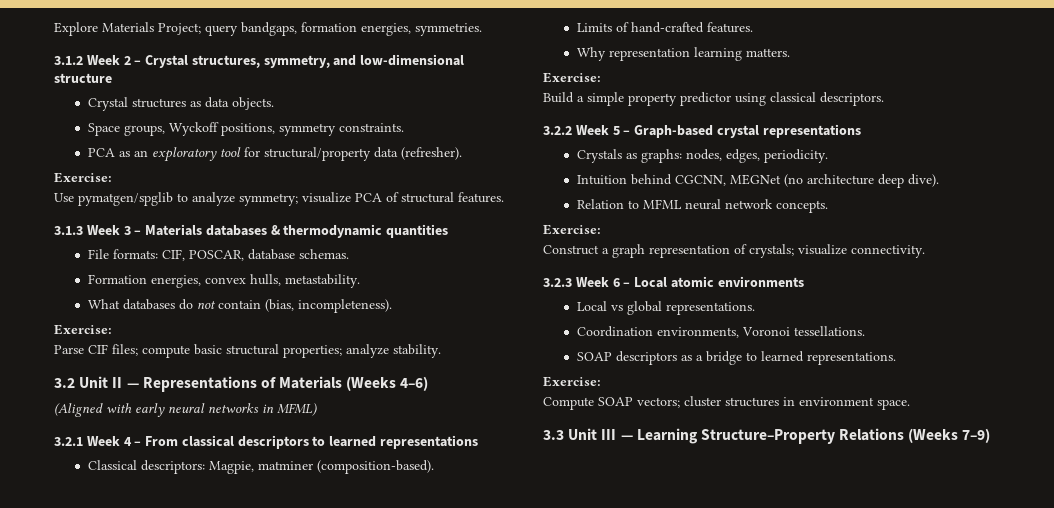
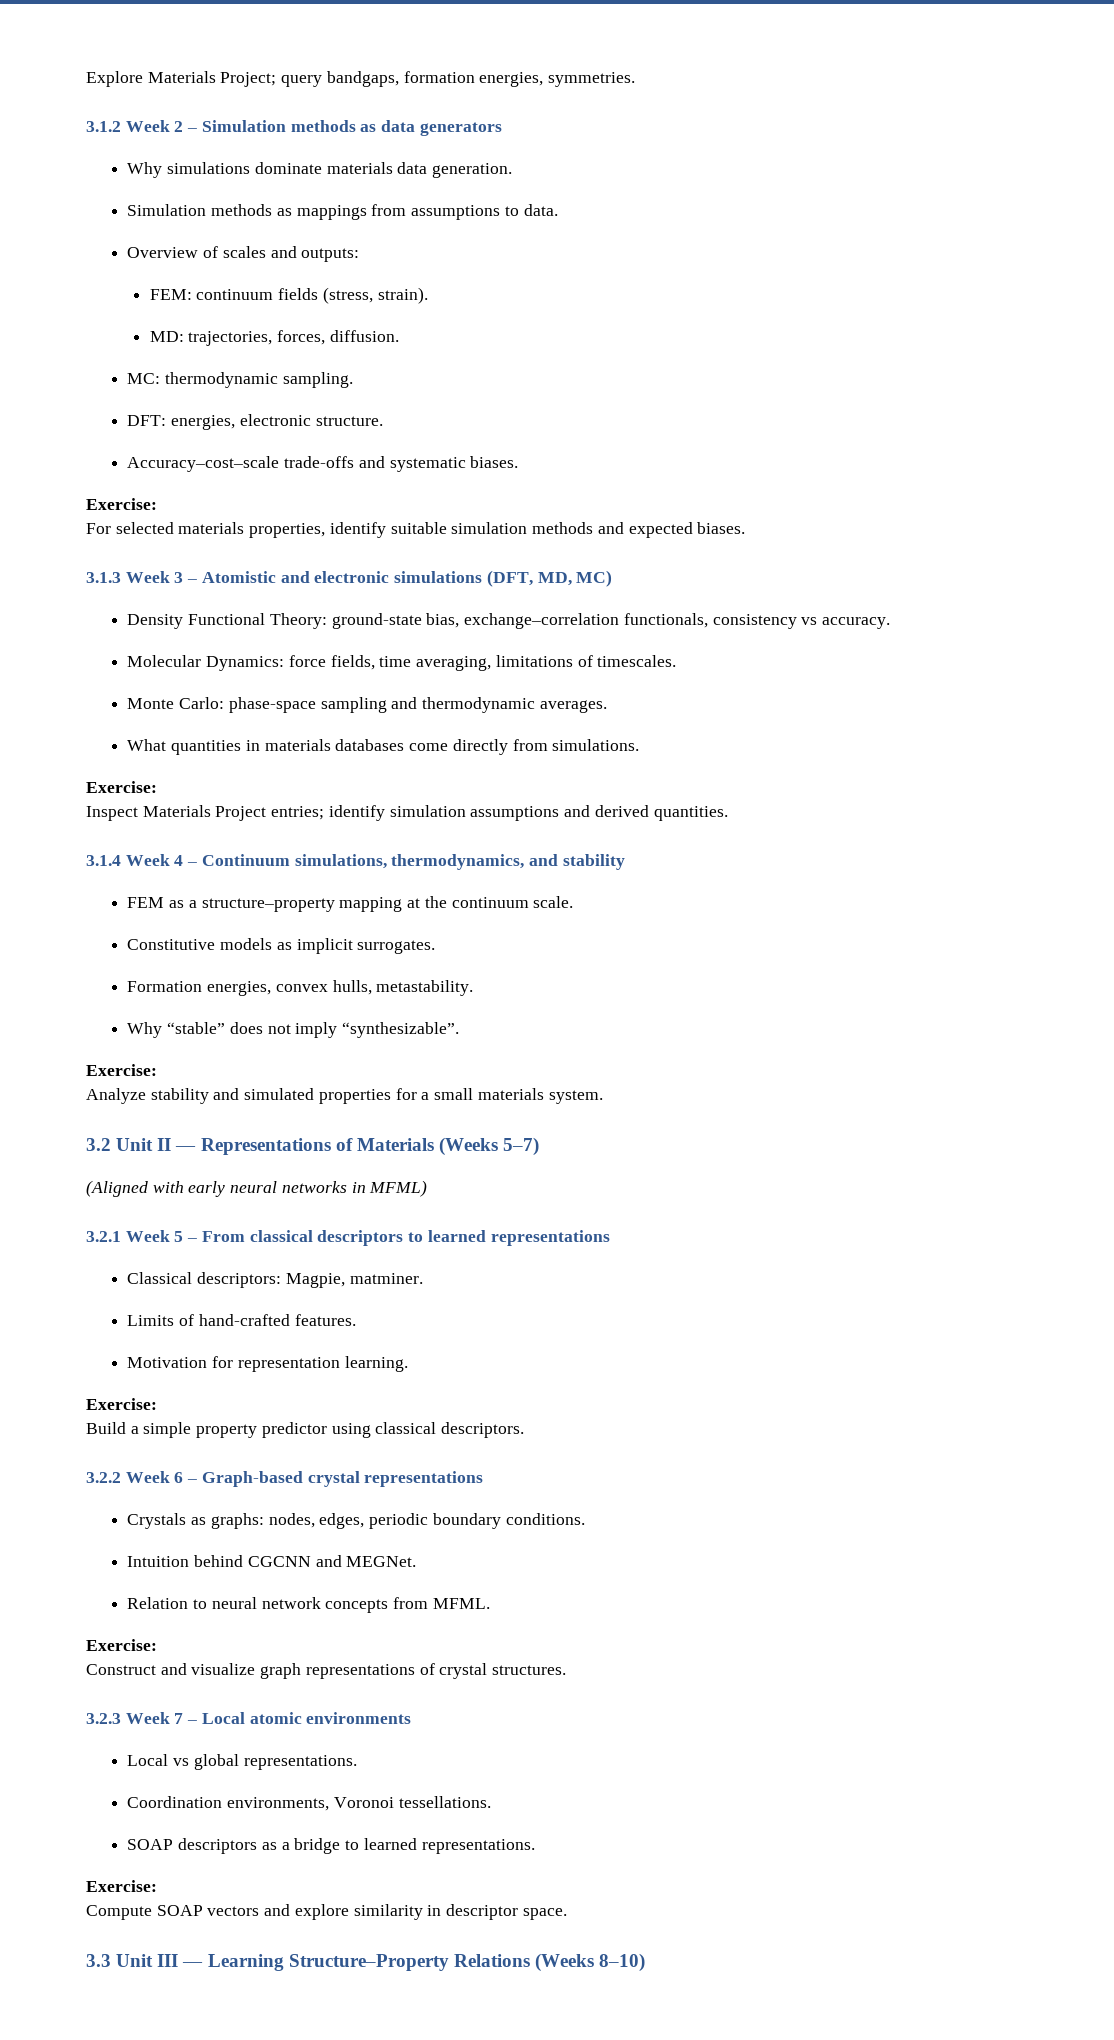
[145,54,465,68] [54,73,112,83] [87,97,274,111] [87,122,404,136] [87,147,462,162] [54,172,112,183] [54,192,504,206] [54,224,449,238] [87,249,349,261] Crystal structures, symmetry, and low-dimensional structure // Crystal structures as data objects. // Space groups, Wyckoff positions, symmetry constraints. // PCA as an exploratory tool for structural/property data (refresher). // Exercise: // Use pymatgen/spglib to analyze symmetry; visualize PCA of structural features. // 3.1.3 Week 3 – Materials databases & thermodynamic quantities // File formats: CIF, POSCAR, database schemas. -> [201,120,502,136] [127,162,513,178] [127,204,558,220] [127,246,360,262] [149,287,428,304] [149,330,399,346] [127,372,353,388] [127,414,383,430] [127,456,519,472] [86,498,157,510] [86,522,746,538] [86,570,613,587] [127,613,890,629] [127,655,677,671] [127,697,607,713] [127,739,640,755] [86,781,157,793] [86,805,728,821] [86,854,625,870] [127,896,574,912] [127,938,436,954] Simulation methods as data generators // Why simulations dominate materials data generation. // Simulation methods as mappings from assumptions to data. // Overview of scales and outputs: // FEM: continuum fields (stress, strain). // MD: trajectories, forces, diffusion. // MC: thermodynamic sampling. // DFT: energies, electronic structure. // Accuracy–cost–scale trade-offs and systematic biases. // Exercise: // For selected materials properties, identify suitable simulation methods and expected biases. // 3.1.3 Week 3 – Atomistic and electronic simulations (DFT, MD, MC) // Density Functional Theory: ground-state bias, exchange–correlation functionals, consistency vs accuracy. // Molecular Dynamics: force fields, time averaging, limitations of timescales. // Monte Carlo: phase-space sampling and thermodynamic averages. // What quantities in materials databases come directly from simulations. // Exercise: // Inspect Materials Project entries; identify simulation assumptions and derived quantities. // 3.1.4 Week 4 – Continuum simulations, thermodynamics, and stability // FEM as a structure–property mapping at the continuum scale. // Constitutive models as implicit surrogates.
[87,299,392,313] [54,324,112,335] [54,344,441,358] What databases do not contain (bias, incompleteness). // Exercise: // Parse CIF files; compute basic structural properties; analyze stability. -> [127,1022,460,1038] [86,1064,157,1076] [86,1088,603,1104] Why “stable” does not imply “synthesizable”. // Exercise: // Analyze stability and simulated properties for a small materials system.
[400,376,429,391] 4–6) -> [503,1137,540,1156] 5–7)
[123,437,132,446] 4 -> [174,1231,184,1242] 5
[257,460,434,474] matminer (composition-based). -> [349,1273,423,1284] matminer.
[576,47,790,61] Why representation learning matters. -> [127,1356,408,1372] Motivation for representation learning.
[612,126,620,135] 5 -> [174,1472,184,1483] 6
[763,149,828,163] periodicity. -> [369,1513,585,1529] periodic boundary conditions.
[674,174,939,188] CGCNN, MEGNet (no architecture deep dive). -> [247,1555,417,1567] CGCNN and MEGNet.
[642,199,682,209] MFML -> (208, 1604) none
[775,200,828,213] concepts. -> [325,1597,490,1613] concepts from MFML.
[602,244,925,258] a graph representation of crystals; visualize connectivity. -> [160,1663,567,1679] and visualize graph representations of crystal structures.
[612,278,620,287] 6 -> [174,1713,184,1724] 7
[637,396,874,408] vectors; cluster structures in environment -> [207,1904,519,1920] vectors and explore similarity in descriptor
[962,428,991,443] 7–9) -> [599,1953,646,1972] 8–10)

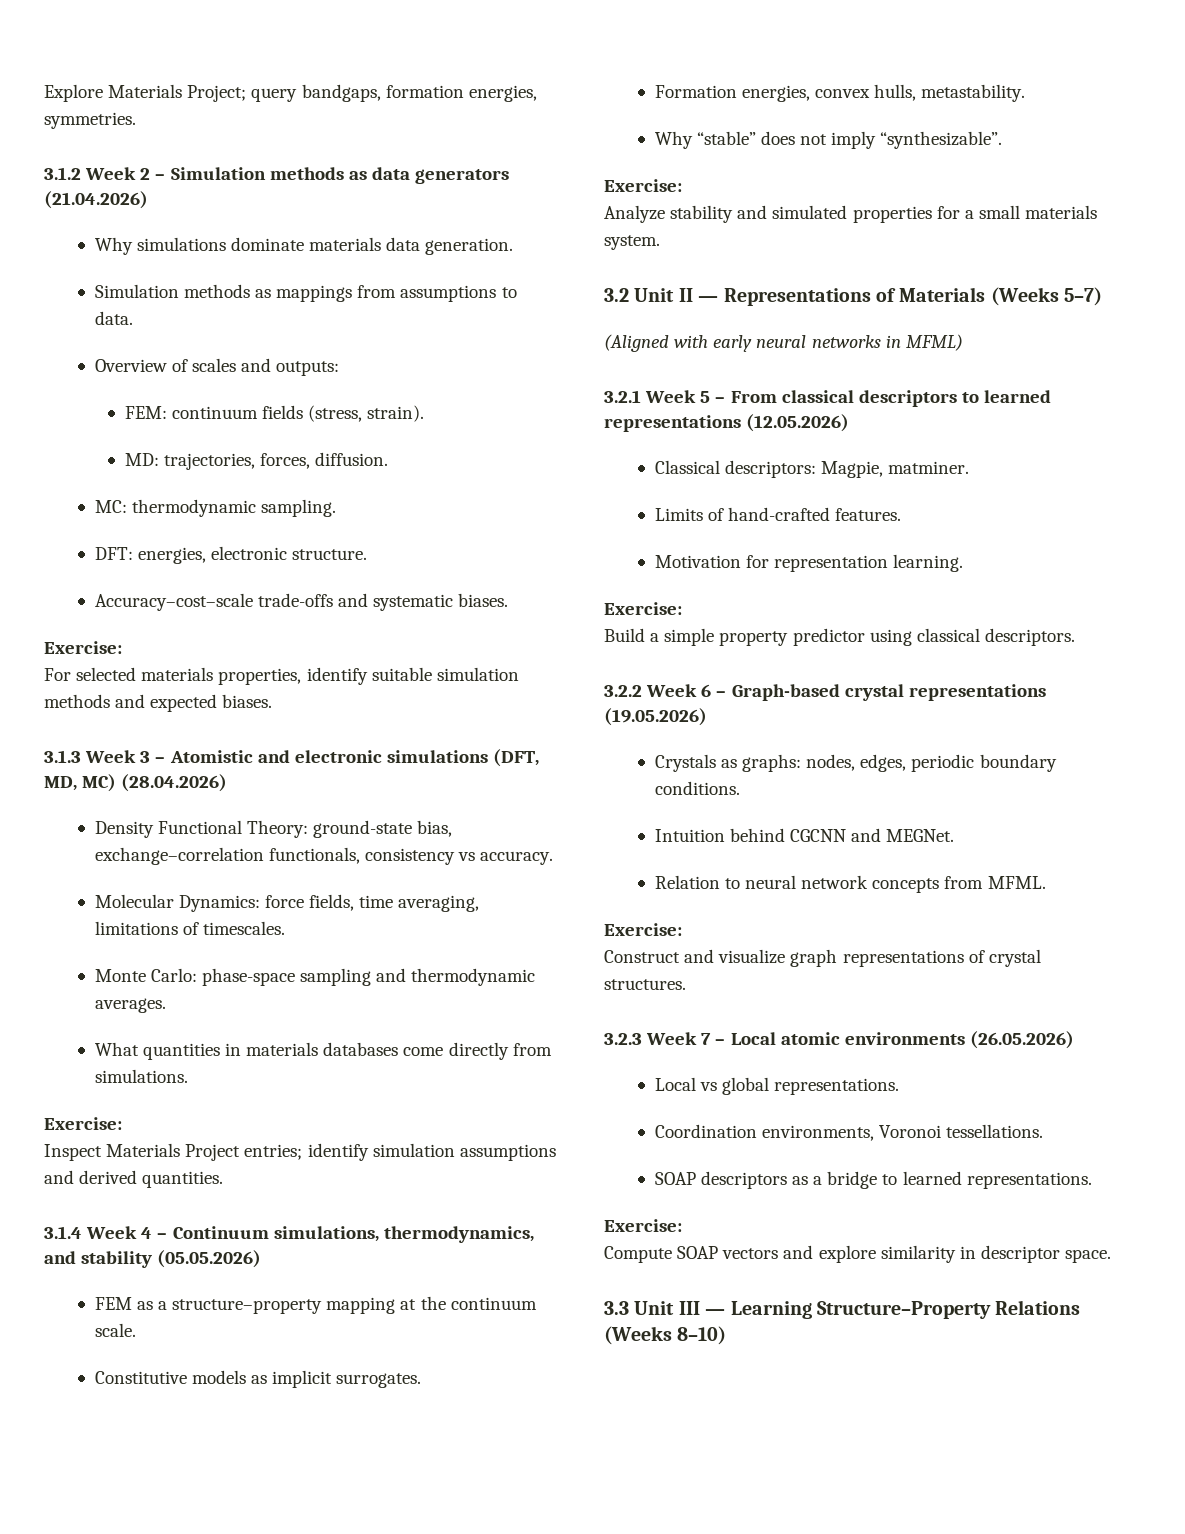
(502, 129) none -> [44,191,148,209] (21.04.2026)
(613, 578) none -> [121,774,228,792] (28.04.2026)
(625, 862) none -> [157,1250,262,1268] (05.05.2026)
(610, 1238) none -> [746,414,850,432] (12.05.2026)
(484, 1479) none -> [604,708,707,726] (19.05.2026)
(412, 1718) none -> [969,1031,1074,1049] (26.05.2026)

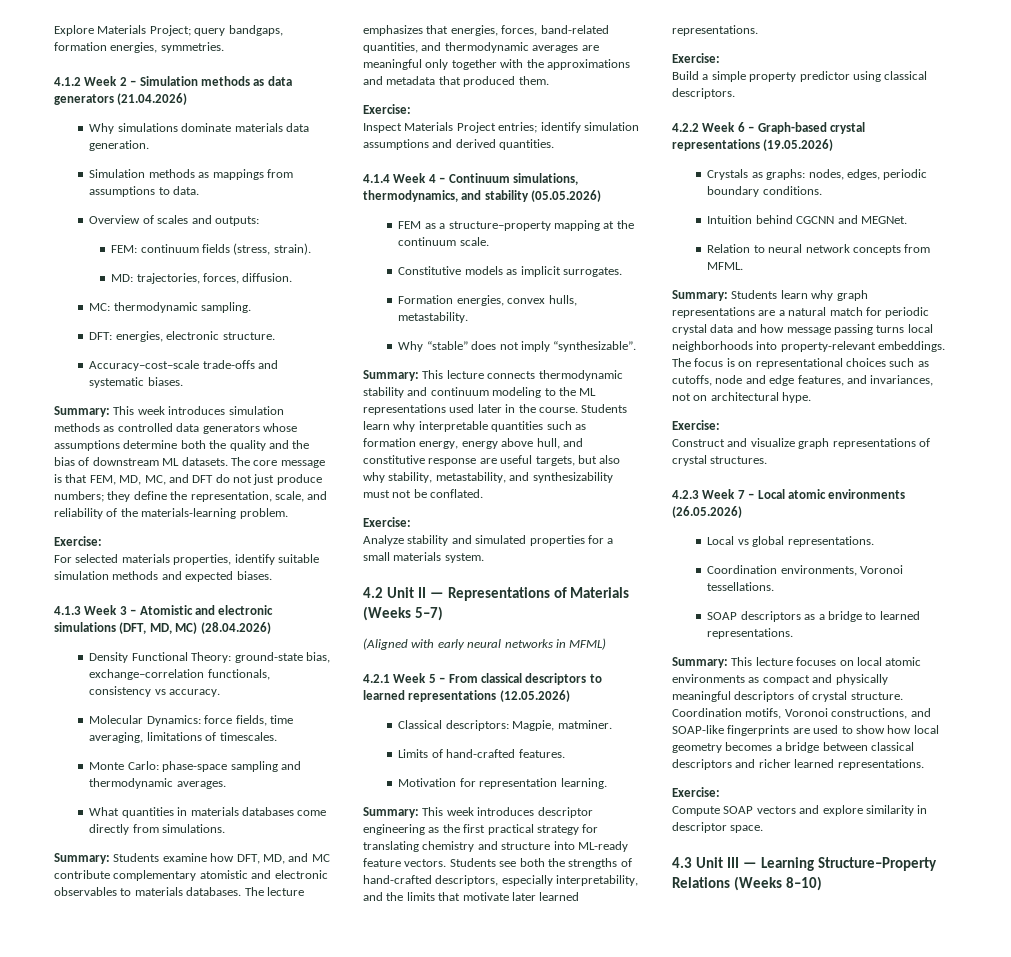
[44,167,81,180] 3.1.2 -> [54,77,81,86] 4.1.2
(509, 600) none -> [54,406,284,417] [54,423,297,434] [54,440,310,451] [54,457,325,468] [54,474,322,485] [54,491,328,502] [54,508,288,519] // Summary: This week introduces simulation methods as controlled data generators whose assumptions determine both the quality and the bias of downstream ML datasets. The core message is that FEM, MD, MC, and DFT do not just produce numbers; they define the representation, scale, and reliability of the materials-learning problem.
[44,750,81,763] 3.1.3 -> [54,606,81,615] 4.1.3
(188, 1076) none -> [54,853,330,864] [54,870,328,881] [54,887,304,896] [363,25,609,36] [363,42,599,53] [363,59,630,70] [363,76,549,87] // Summary: Students examine how DFT, MD, and MC contribute complementary atomistic and electronic observables to materials databases. The lecture emphasizes that energies, forces, band-related quantities, and thermodynamic averages are meaningful only together with the approximations and metadata that produced them.
[44,1226,82,1239] 3.1.4 -> [363,174,390,183] 4.1.4
(1003, 140) none -> [363,370,623,381] [363,387,597,398] [363,404,628,415] [363,421,586,432] [363,438,583,449] [363,455,621,466] [363,472,613,483] [363,489,484,498] // Summary: This lecture connects thermodynamic stability and continuum modeling to the ML representations used later in the course. Students learn why interpretable quantities such as formation energy, energy above hull, and constitutive response are useful targets, but also why stability, metastability, and synthesizability must not be conflated.
[604,288,629,302] 3.2 -> [363,587,383,598] 4.2
[604,390,641,403] 3.2.1 -> [363,674,390,683] 4.2.1
(964, 563) none -> [363,807,593,818] [363,824,599,835] [363,841,628,852] [363,858,632,869] [363,875,639,886] [363,892,580,901] [672,25,758,36] // Summary: This week introduces descriptor engineering as the first practical strategy for translating chemistry and structure into ML-ready feature vectors. Students see both the strengths of hand-crafted descriptors, especially interpretability, and the limits that motivate later learned representations.
[604,685,642,697] 3.2.2 -> [672,123,699,132] 4.2.2
(1046, 882) none -> [672,290,868,301] [672,307,930,318] [672,324,933,335] [672,341,946,352] [672,358,929,369] [672,375,934,386] [672,392,812,403] // Summary: Students learn why graph representations are a natural match for periodic crystal data and how message passing turns local neighborhoods into property-relevant embeddings. The focus is on representational choices such as cutoffs, node and edge features, and invariances, not on architectural hype.
[604,1033,642,1045] 3.2.3 -> [672,490,699,499] 4.2.3
(1092, 1180) none -> [672,657,922,668] [672,674,888,685] [672,691,903,702] [672,708,931,719] [672,725,939,736] [672,742,914,753] [672,759,924,770] // Summary: This lecture focuses on local atomic environments as compact and physically meaningful descriptors of crystal structure. Coordination motifs, Voronoi constructions, and SOAP-like fingerprints are used to show how local geometry becomes a bridge between classical descriptors and richer learned representations.
[604,1301,629,1315] 3.3 -> [672,857,692,868] 4.3

